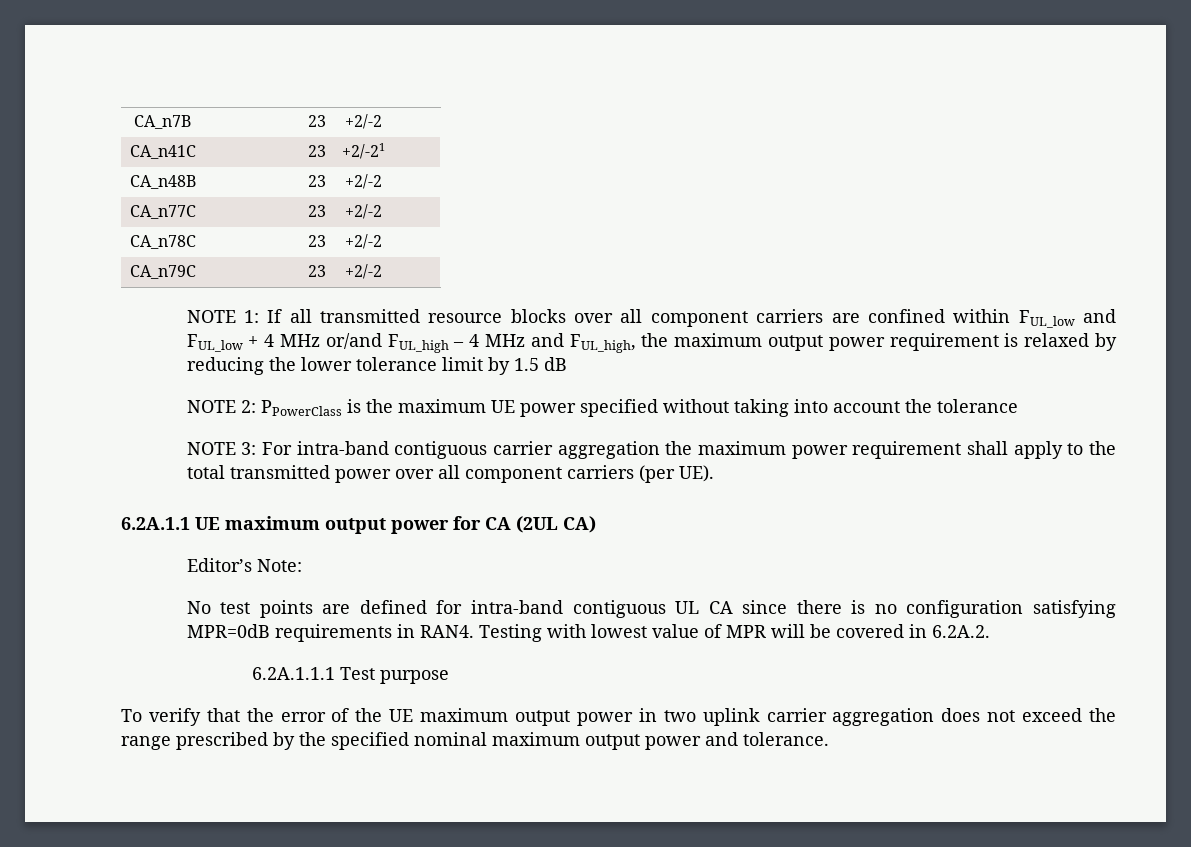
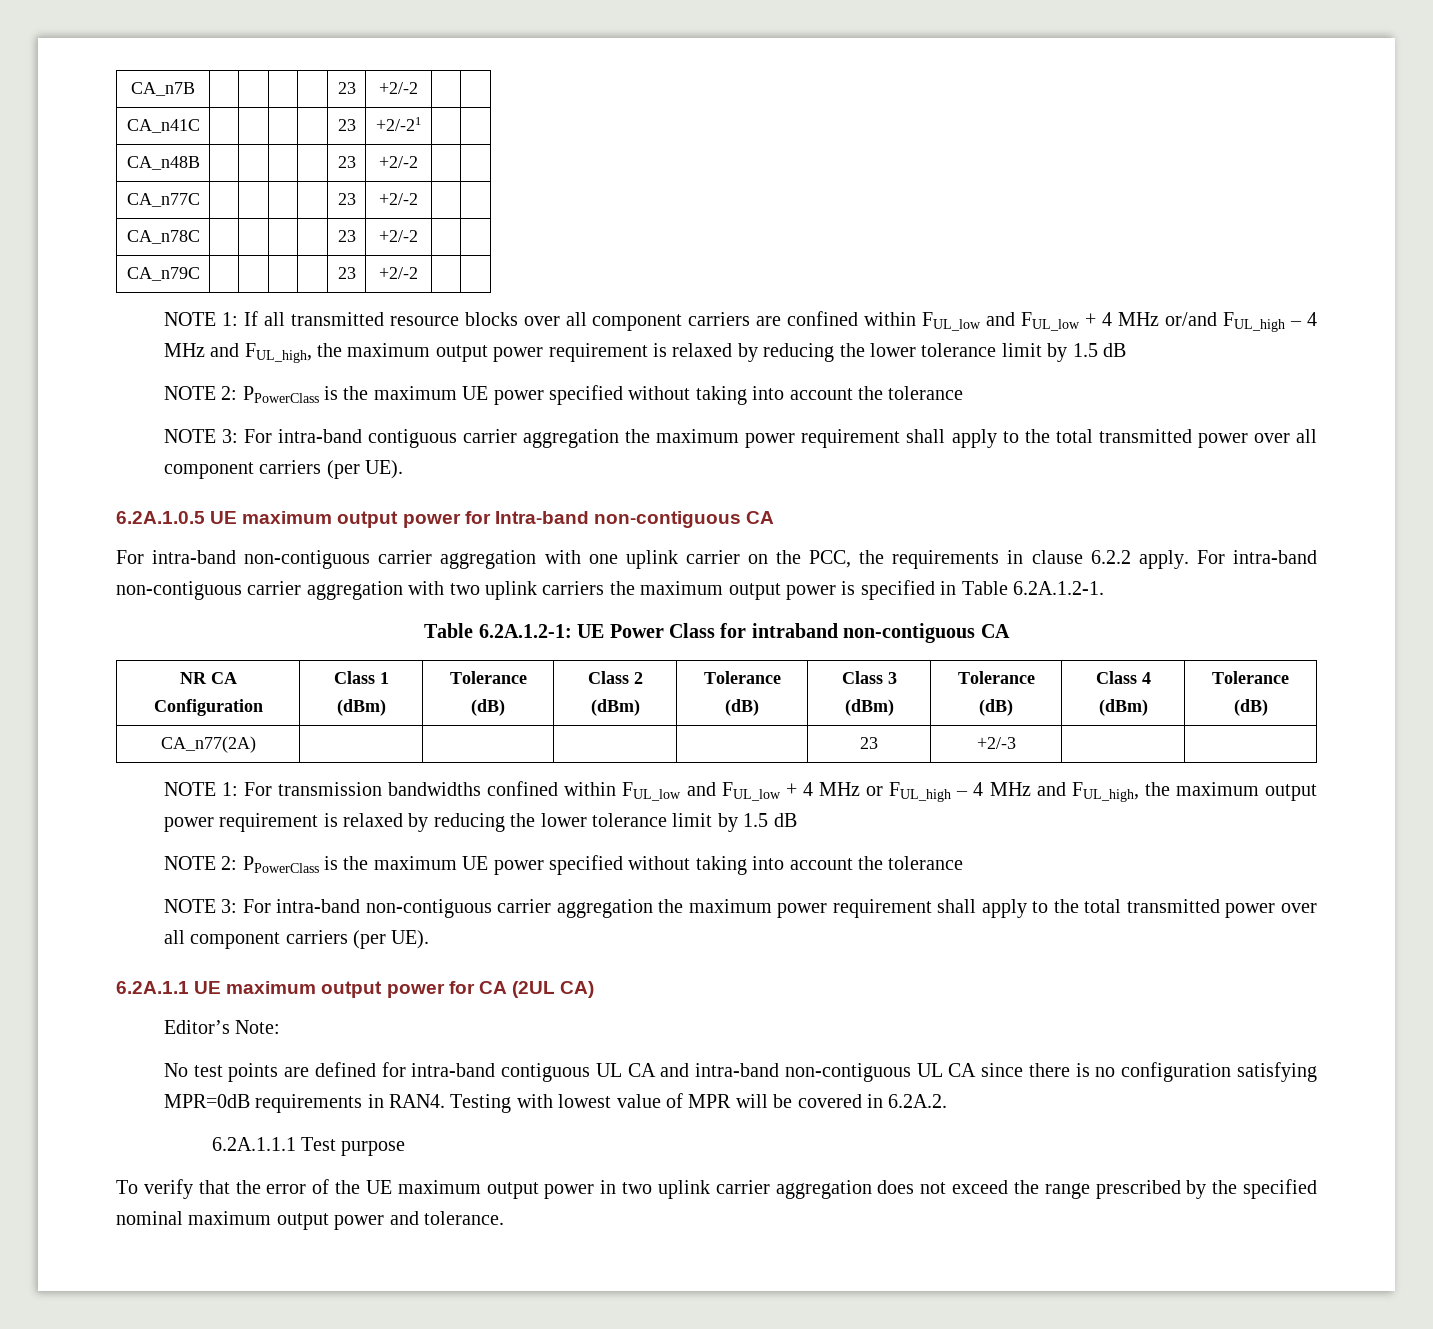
(714, 473) none -> [116,511,775,528] [116,550,1318,569] [116,580,1104,600] [424,623,1010,643] [179,672,237,684] [153,699,263,716] [333,671,389,684] [336,699,386,716] [449,671,527,684] [471,699,505,716] [587,671,643,684] [590,699,640,716] [703,671,781,684] [725,699,759,716] [841,671,897,684] [844,699,894,716] [957,671,1035,684] [979,699,1013,716] [1095,671,1151,684] [1098,699,1148,716] [1212,671,1289,684] [1233,699,1268,716] [160,736,256,753] [860,737,878,749] [976,737,1016,749] [163,781,1317,802] [163,813,797,832] [163,855,964,875] [163,899,1317,918] [163,930,430,949] // 6.2A.1.0.5 UE maximum output power for Intra-band non-contiguous CA // For intra-band non-contiguous carrier aggregation with one uplink carrier on the PCC, the requirements in clause 6.2.2 apply. For intra-band non-contiguous carrier aggregation with two uplink carriers the maximum output power is specified in Table 6.2A.1.2-1. // Table 6.2A.1.2-1: UE Power Class for intraband non-contiguous CA // NR CA Configuration | Class 1 (dBm) | Tolerance (dB) | Class 2 (dBm) | Tolerance (dB) | Class 3 (dBm) | Tolerance (dB) | Class 4 (dBm) | Tolerance (dB) // CA_n77(2A) | | | | | 23 | +2/-3 | | // NOTE 1: For transmission bandwidths confined within FUL_low and FUL_low + 4 MHz or FUL_high – 4 MHz and FUL_high, the maximum output power requirement is relaxed by reducing the lower tolerance limit by 1.5 dB // NOTE 2: PPowerClass is the maximum UE power specified without taking into account the tolerance // NOTE 3: For intra-band non-contiguous carrier aggregation the maximum power requirement shall apply to the total transmitted power over all component carriers (per UE).
(733, 607) none -> [660,1063,977,1082] and intra-band non-contiguous UL CA

